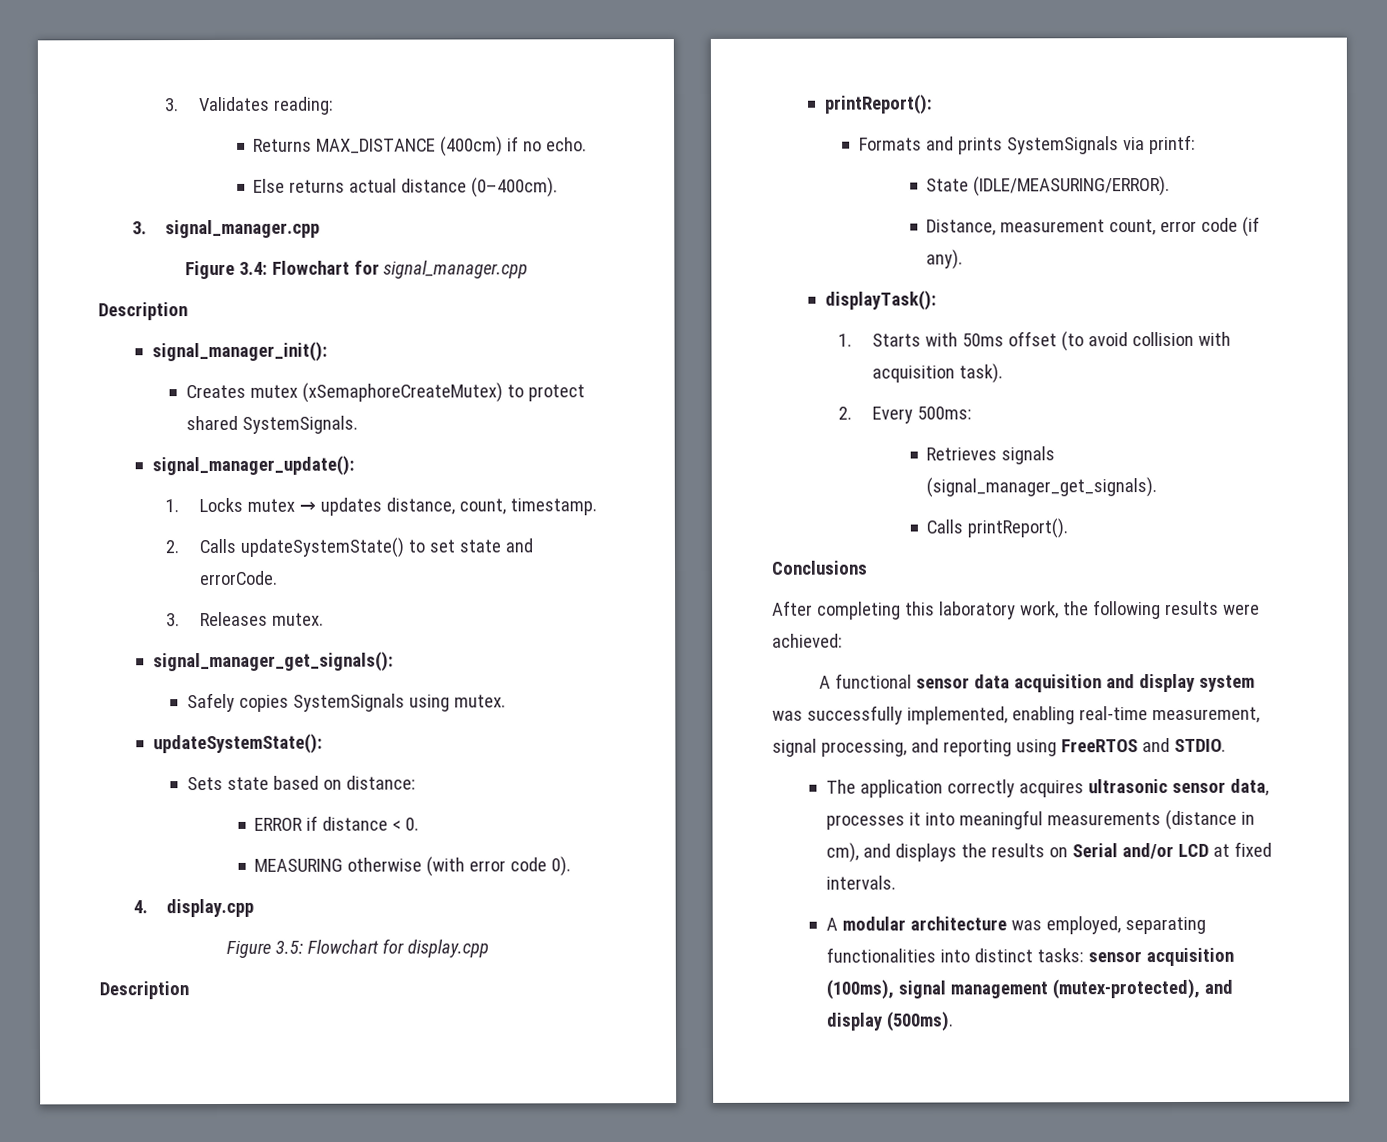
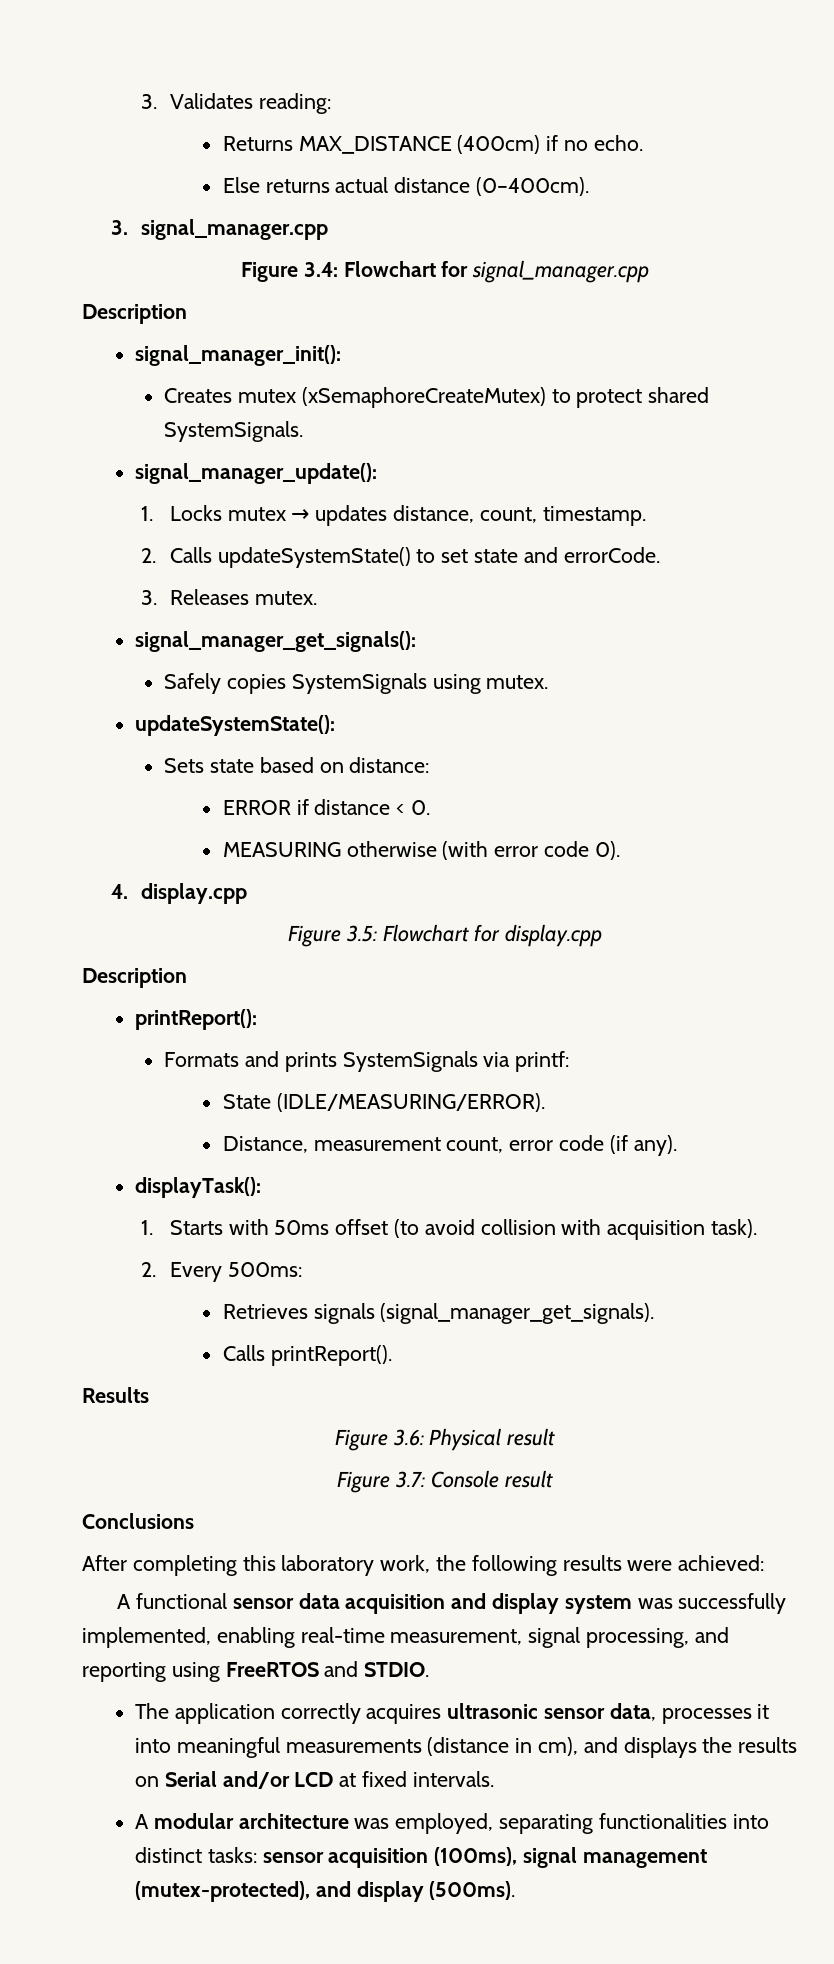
(1069, 528) none -> [82,1387,149,1403] [334,1428,556,1451] [337,1470,553,1493] // Results // Figure 3.6: Physical result // Figure 3.7: Console result

